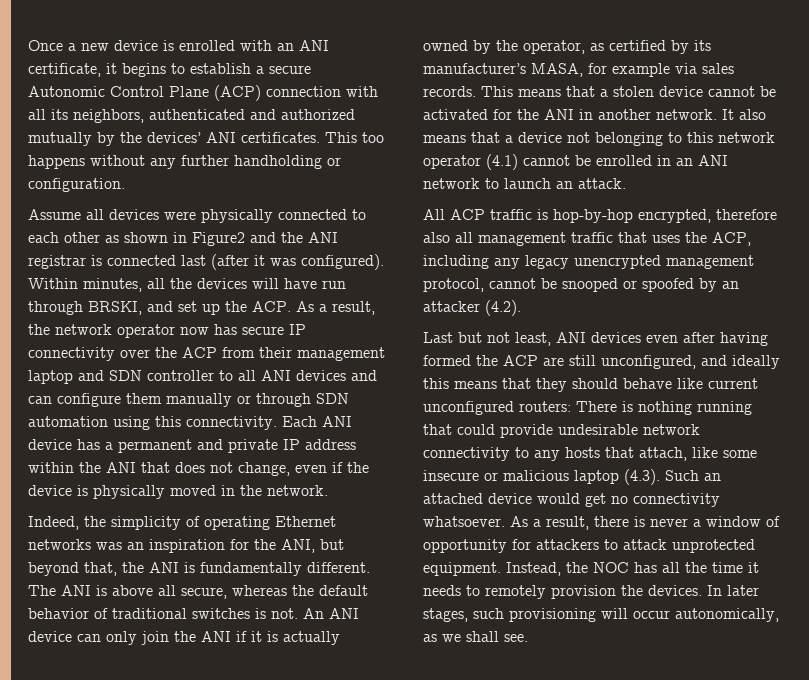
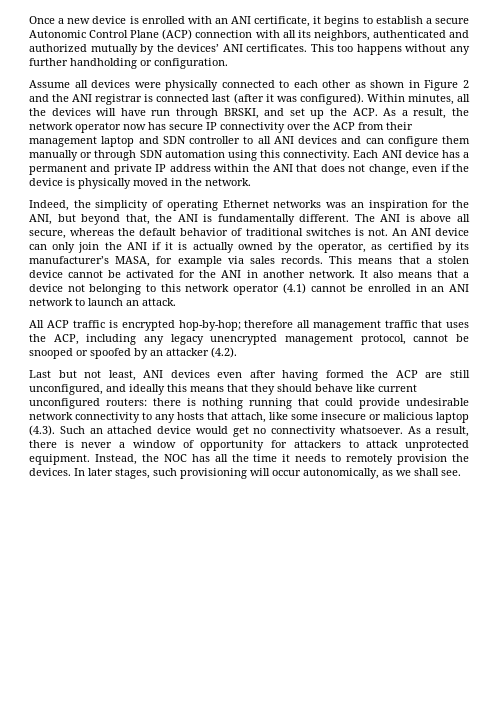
[192,232,245,246] Figure2 -> [424,80,470,91] Figure 2
[553,209,777,223] [423,232,450,243] hop-by-hop encrypted, therefore also -> [121,320,294,331] encrypted hop-by-hop; therefore
[576,401,617,412] There -> [153,398,181,406] there

